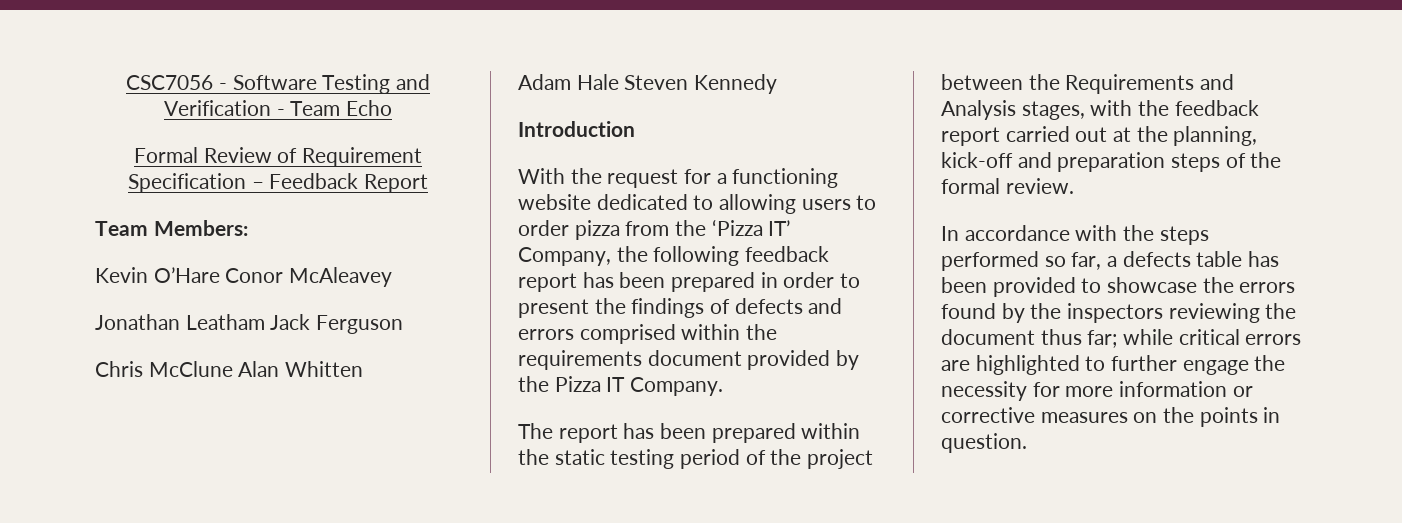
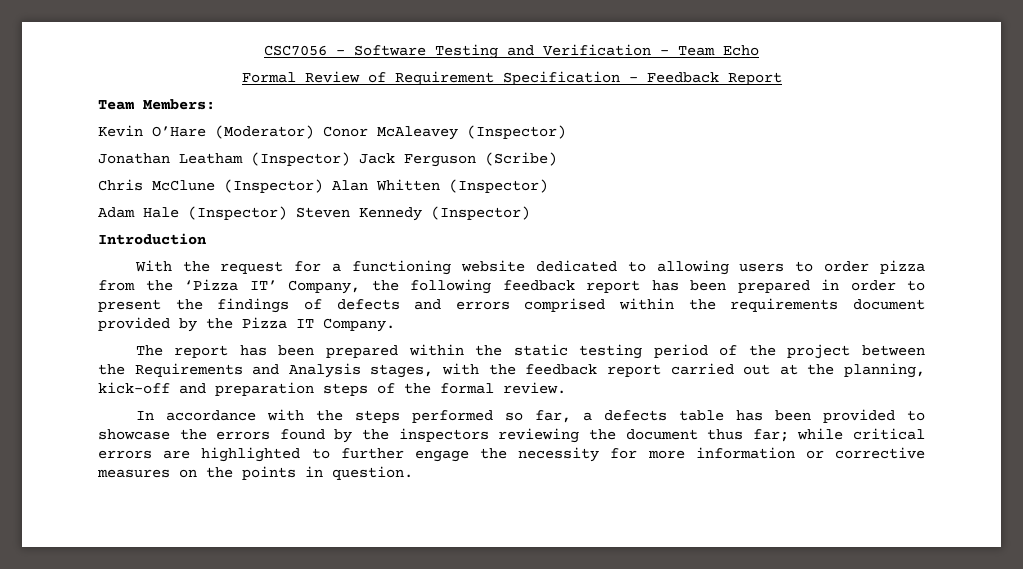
(220, 275) none -> [215,125,314,139] (Moderator)
(393, 277) none -> [467,125,566,139] (Inspector)
(265, 322) none -> [251,152,350,166] (Inspector)
(404, 324) none -> [485,152,557,166] (Scribe)
(233, 369) none -> [224,179,323,193] (Inspector)
(364, 369) none -> [449,179,548,193] (Inspector)
(619, 82) none -> [188,206,287,220] (Inspector)
(778, 84) none -> [431,206,530,220] (Inspector)

